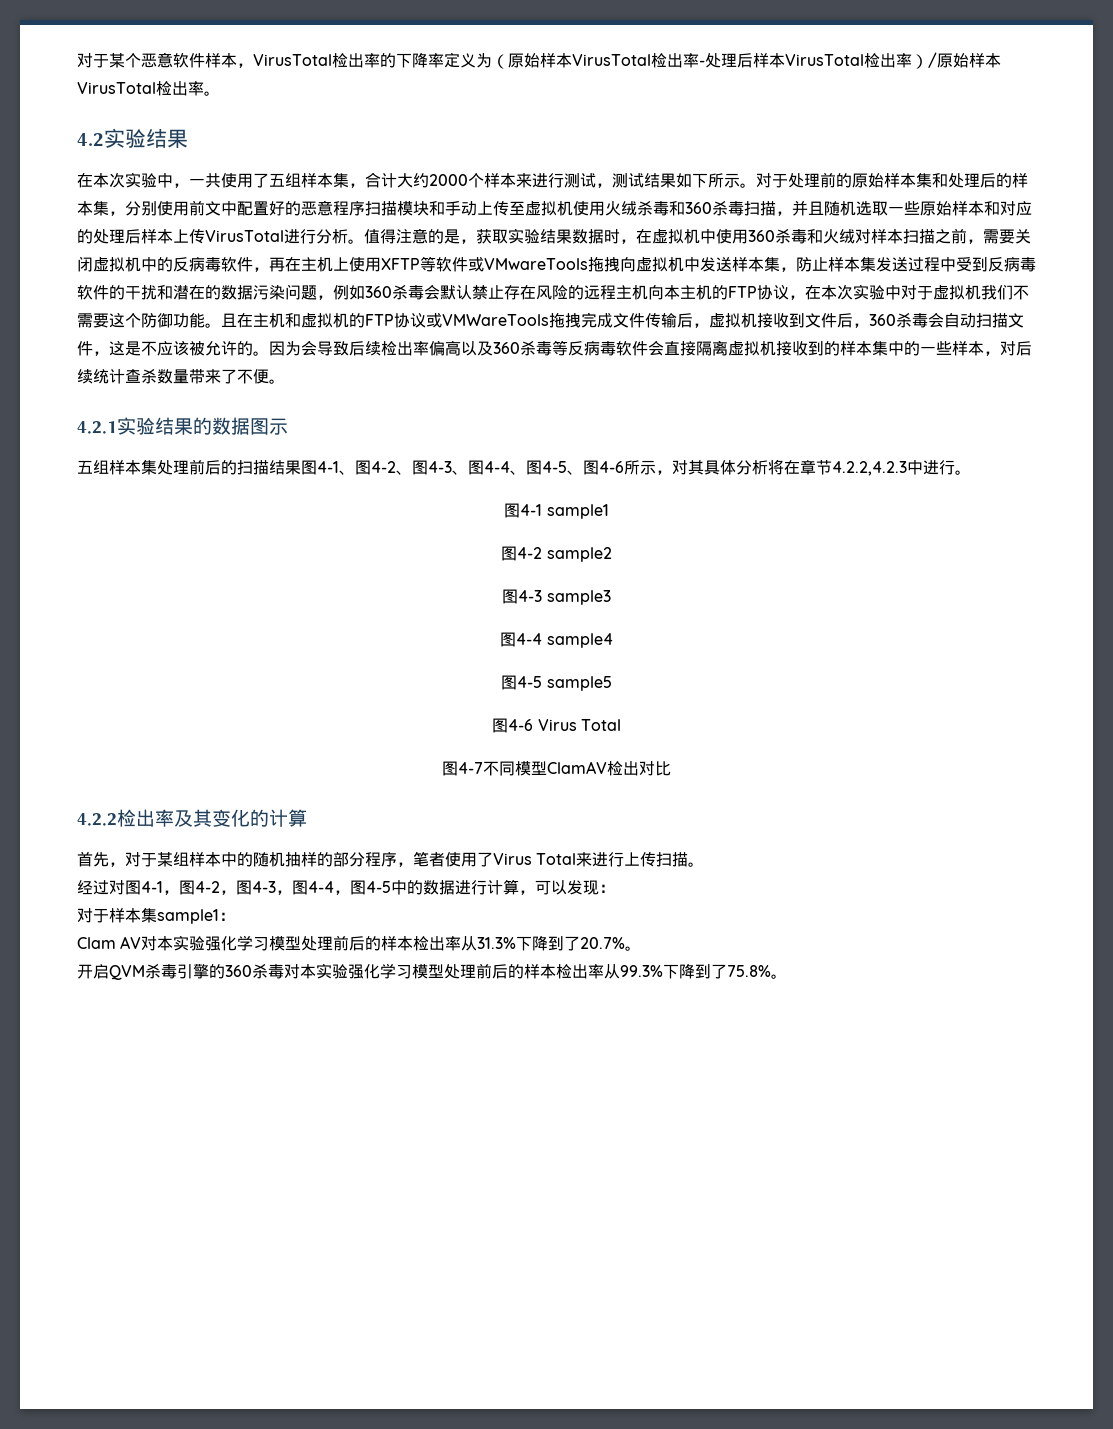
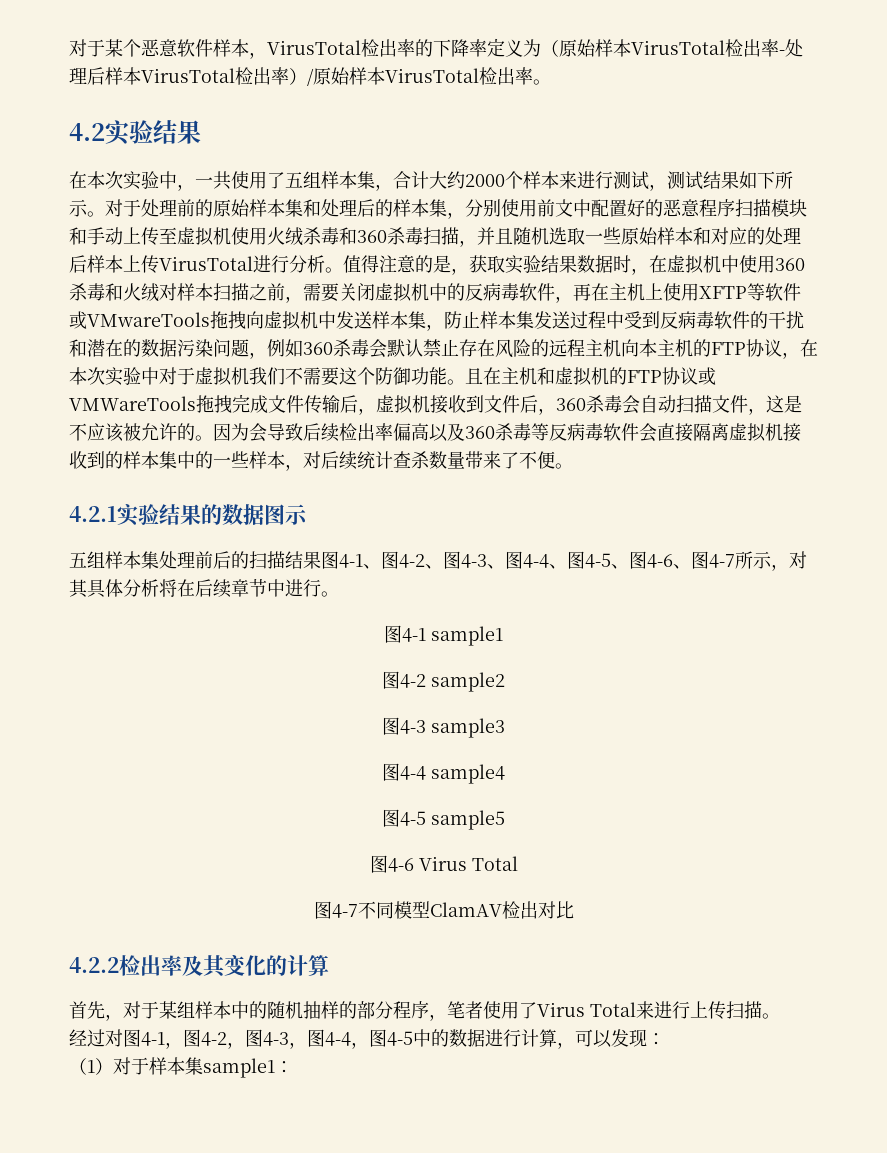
(624, 467) none -> [673,551,735,569] 、图4-7
[800,460,907,476] 章节4.2.2,4.2.3 -> [195,579,267,598] 后续章节
(615, 888) none -> [69,1058,113,1075] （1）
[77,935,642,951] [77,963,787,980] // Clam AV对本实验强化学习模型处理前后的样本检出率从31.3%下降到了20.7%。 // 开启QVM杀毒引擎的360杀毒对本实验强化学习模型处理前后的样本检出率从99.3%下降到了75.8%。 -> (293, 1067) none

